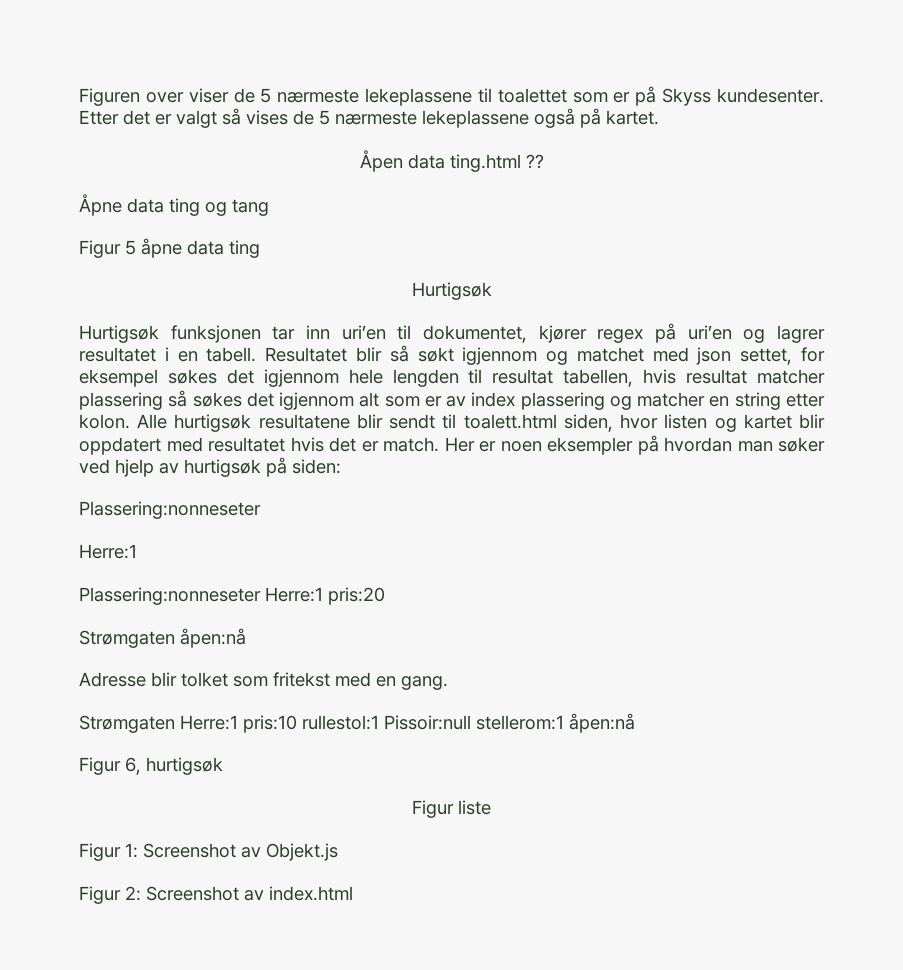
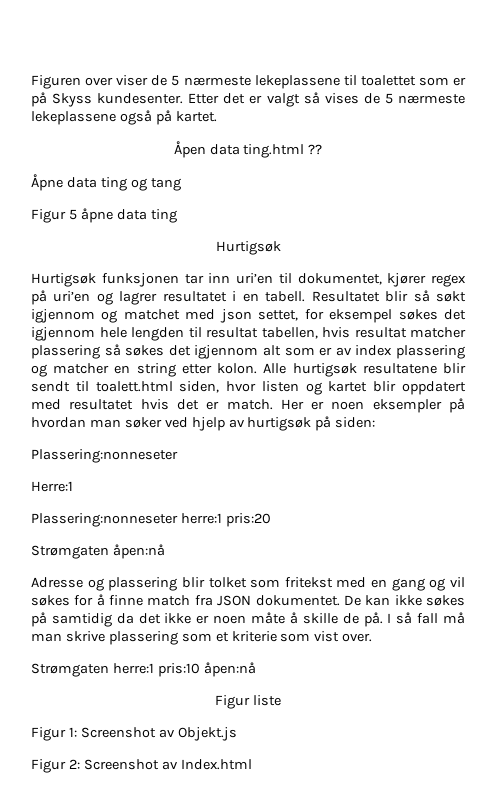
[265,587,323,602] Herre:1 -> [180,513,222,524] herre:1
(146, 679) none -> [87,577,178,591] og plassering
[401,676,448,690] [79,713,635,733] [79,757,223,775] gang. // Strømgaten Herre:1 pris:10 rullestol:1 Pissoir:null stellerom:1 åpen:nå // Figur 6, hurtigsøk -> [391,577,465,591] [31,594,466,606] [31,612,466,627] [31,631,373,645] [31,662,256,677] gang og vil søkes for å finne match fra JSON dokumentet. De kan ikke søkes på samtidig da det ikke er noen måte å skille de på. I så fall må man skrive plassering som et kriterie som vist over. // Strømgaten herre:1 pris:10 åpen:nå
[269,886,353,901] index.html -> [180,759,252,770] Index.html

